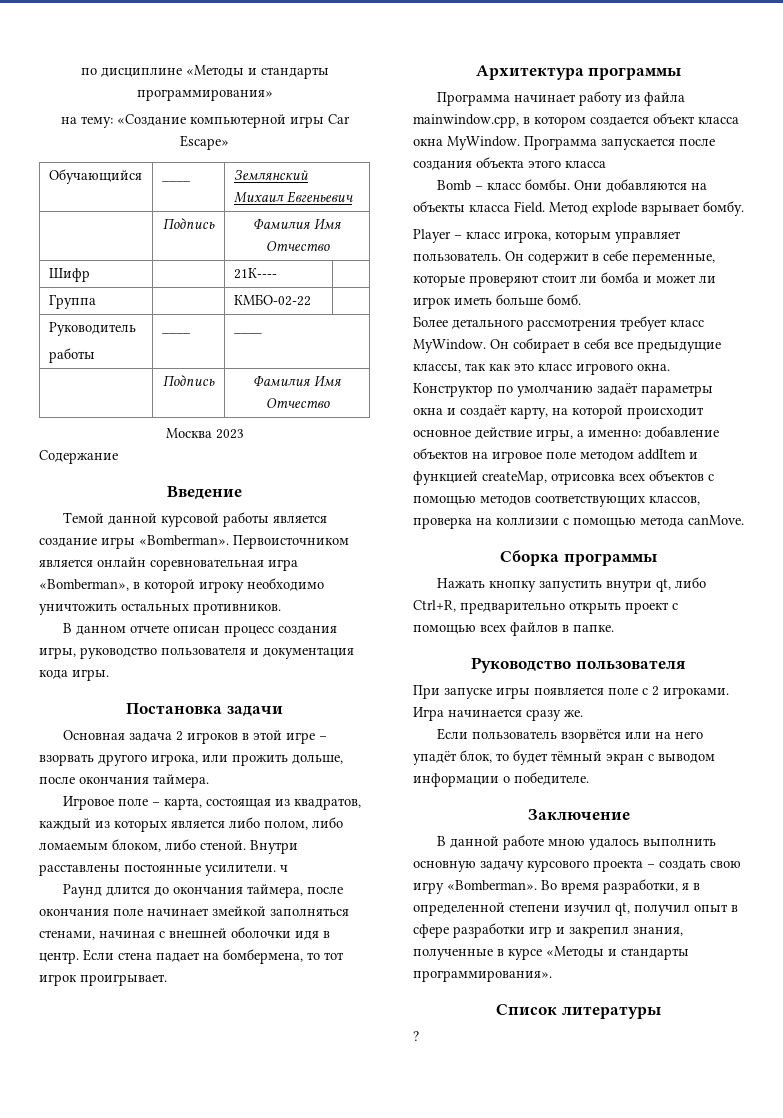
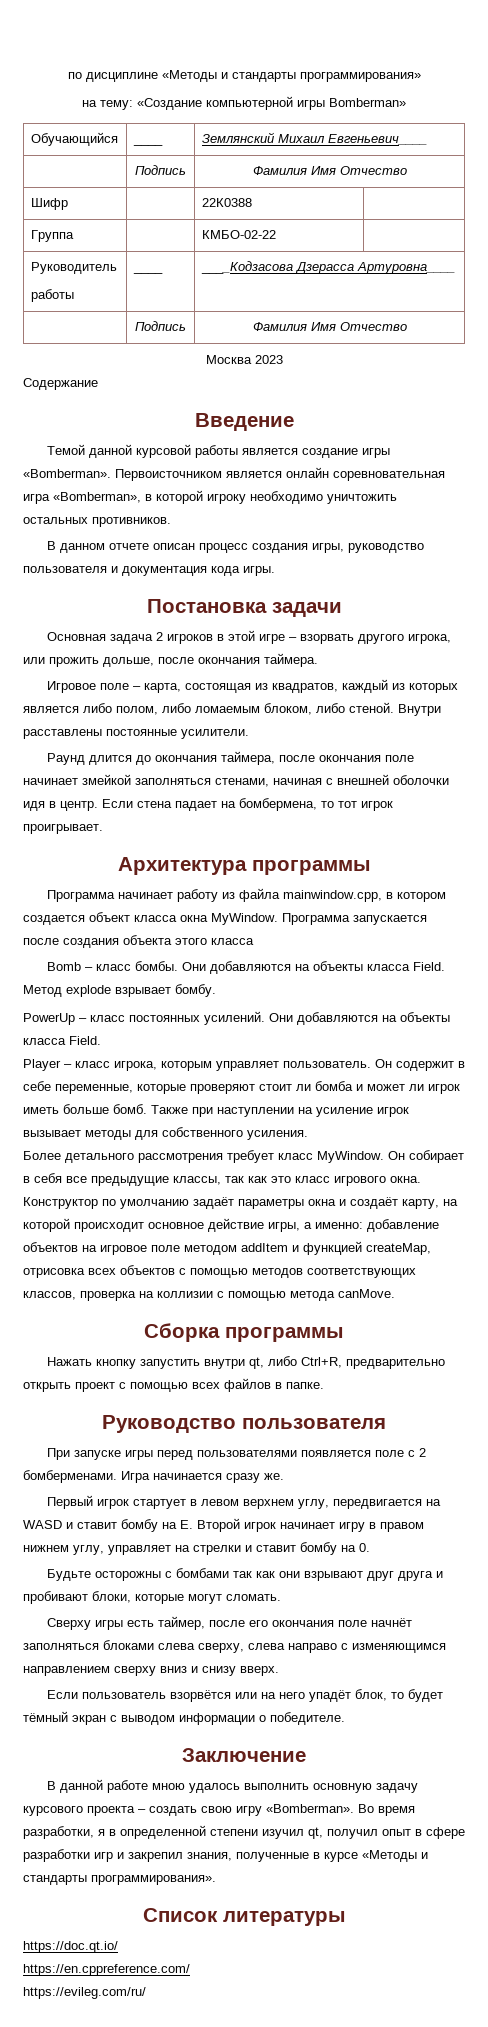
[327,114,350,124] [180,135,229,150] Car Escape» -> [329,98,406,107] Bomberman»
[286,191,353,203] Евгеньевич -> [327,134,427,145] Евгеньевич____
[233,268,277,279] 21К---- -> [201,198,252,207] 22К0388
[233,332,262,334] ____ -> [200,261,455,274] ____Кодзасова Дзерасса Артуровна____
[280,865,288,872] ч -> (249, 734) none
(744, 208) none -> [23,1011,450,1025] [23,1036,101,1045] // PowerUp – класс постоянных усилений. Они добавляются на объекты класса Field.
(581, 299) none -> [151,1105,409,1117] [23,1127,308,1140] Также при наступлении на усиление игрок вызывает методы для собственного усиления.
(530, 693) none -> [156,1450,297,1460] перед пользователями
[663,687,729,699] игроками. -> [23,1470,117,1483] бомберменами.
(583, 713) none -> [46,1495,441,1509] [23,1518,424,1532] [23,1542,370,1555] [46,1568,443,1581] [23,1591,281,1604] [46,1616,412,1630] [23,1640,446,1653] [23,1666,279,1676] // Первый игрок стартует в левом верхнем углу, передвигается на WASD и ставит бомбу на E. Второй игрок начинает игру в правом нижнем углу, управляет на стрелки и ставит бомбу на 0. // Будьте осторожны с бомбами так как они взрывают друг друга и пробивают блоки, которые могут сломать. // Сверху игры есть таймер, после его окончания поле начнёт заполняться блоками слева сверху, слева направо с изменяющимся направлением сверху вниз и снизу вверх.
[413,1031,419,1041] ? -> [23,1941,118,1953] [23,1964,190,1976] [23,1987,146,1999] https://doc.qt.io/ // https://en.cppreference.com/ // https://evileg.com/ru/

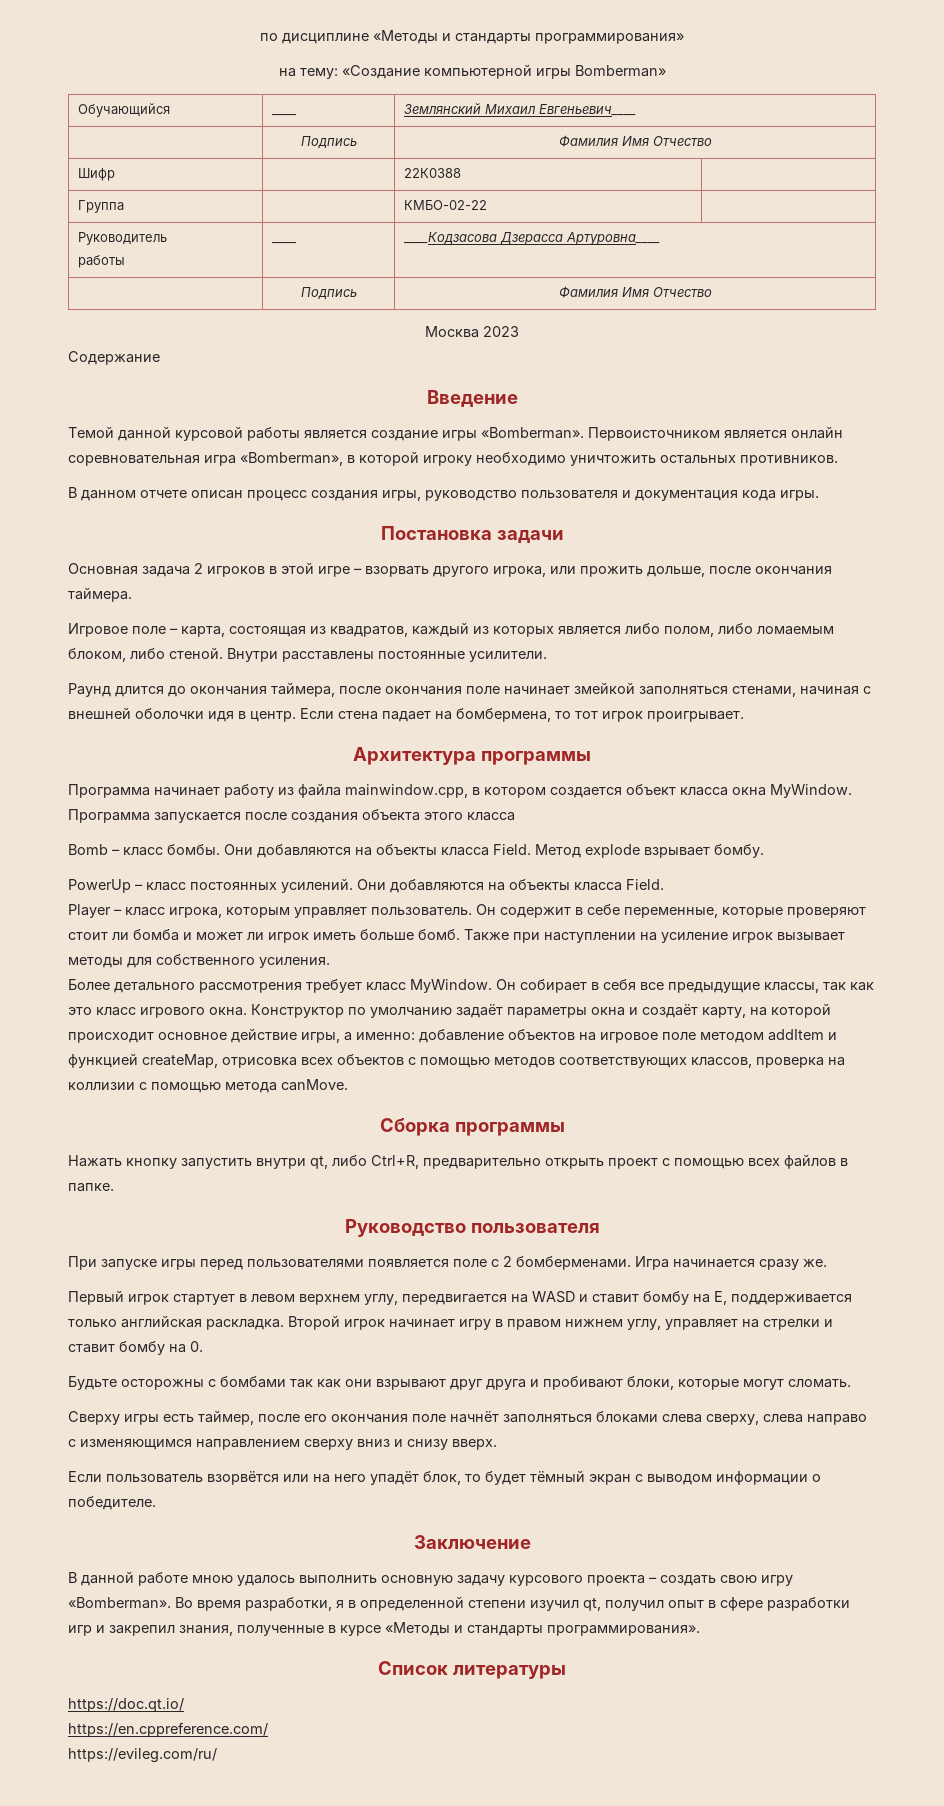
[180,1520,193,1529] E. -> [714,1291,852,1305] [68,1315,284,1330] E, поддерживается только английская раскладка.

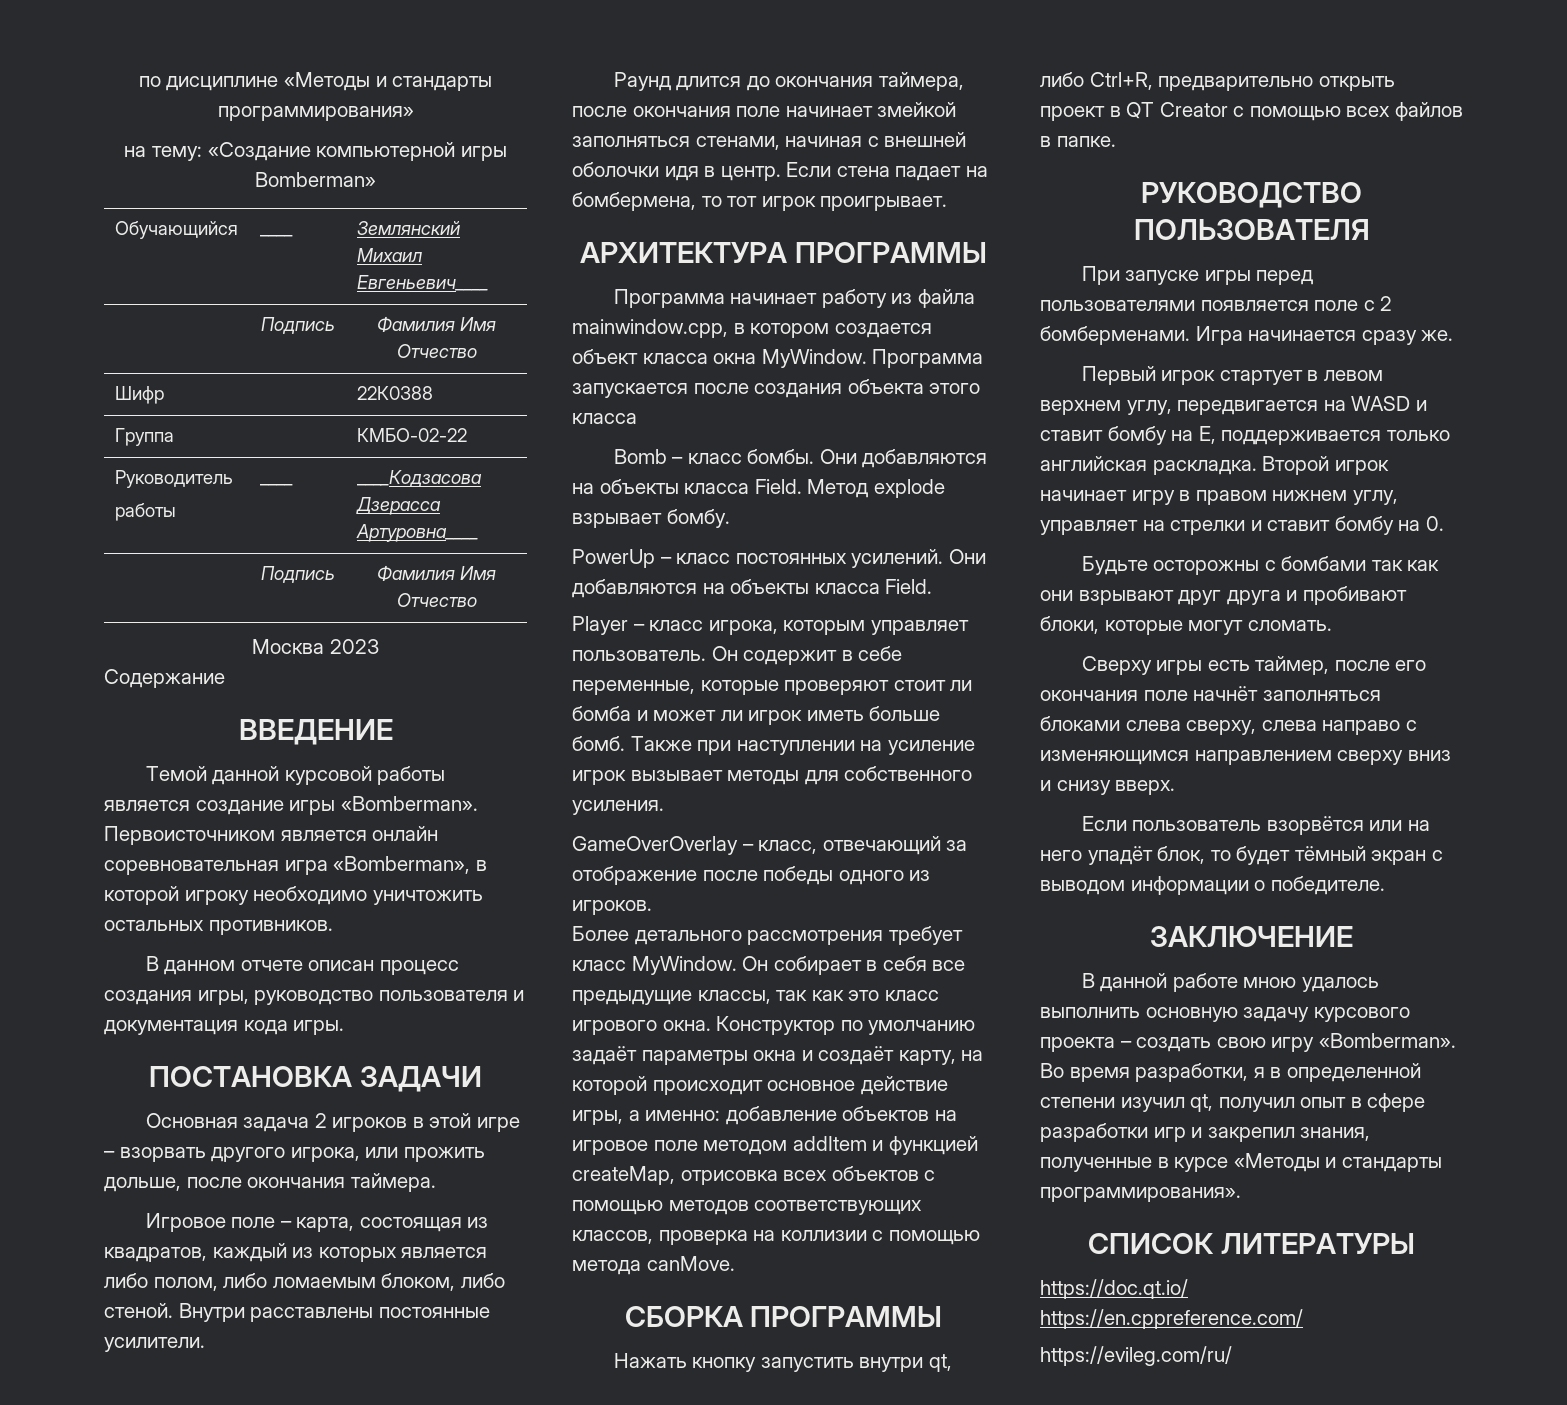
[426,390,518,407] Введение -> [238,719,393,745] ВВЕДЕНИЕ
[380,526,564,543] Постановка задачи -> [149,1066,482,1092] ПОСТАНОВКА ЗАДАЧИ
[353,747,591,765] Архитектура программы -> [580,242,987,263] АРХИТЕКТУРА ПРОГРАММЫ
(330, 962) none -> [572,836,968,855] [572,866,931,885] [572,900,652,915] // GameOverOverlay – класс, отвечающий за отображение после победы одного из игроков.
[379,1118,565,1136] Сборка программы -> [624,1306,943,1327] СБОРКА ПРОГРАММЫ
(658, 1163) none -> [1109,102,1228,119] в QT Creator
[344,1219,600,1237] Руководство пользователя -> [1141,182,1362,208] [1133,219,1370,240] РУКОВОДСТВО ПОЛЬЗОВАТЕЛЯ
[413,1535,531,1549] Заключение -> [1150,926,1353,947] ЗАКЛЮЧЕНИЕ
[378,1661,566,1679] Список литературы -> [1088,1233,1415,1254] СПИСОК ЛИТЕРАТУРЫ

